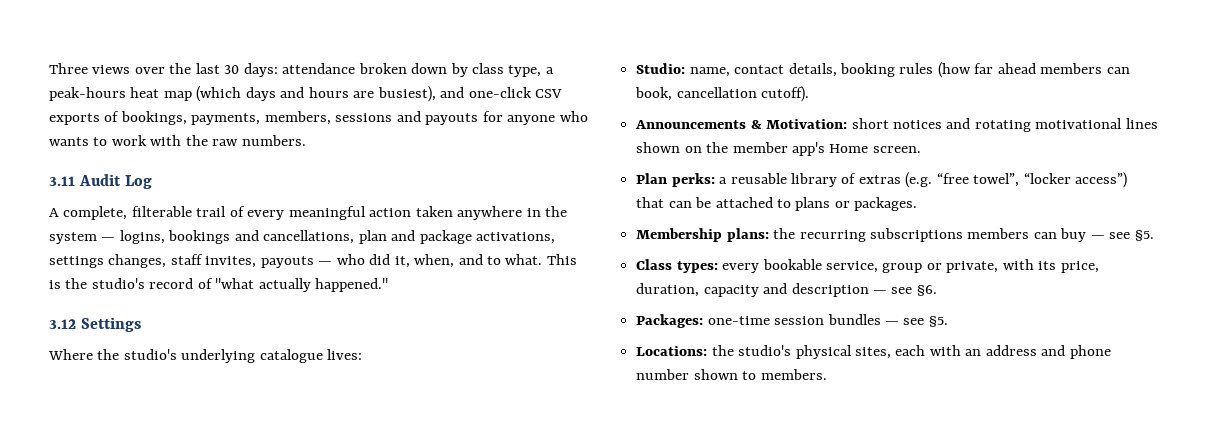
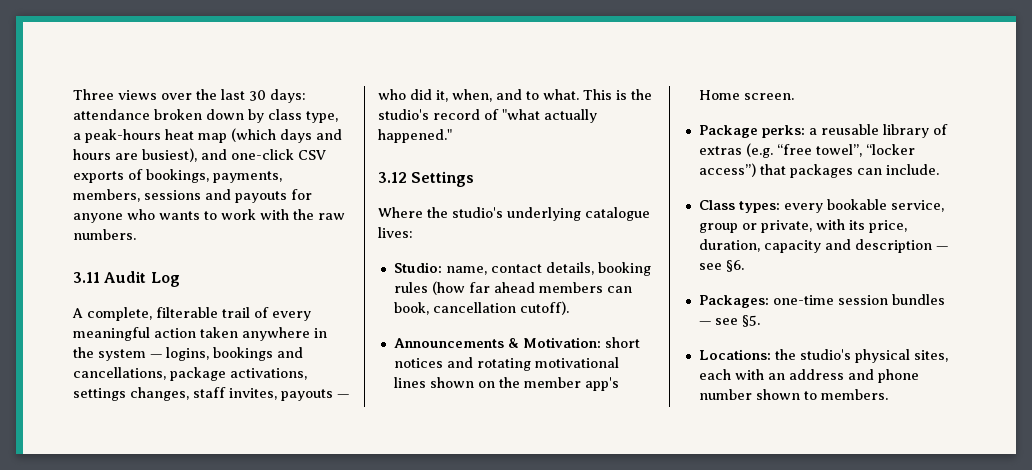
[358,230,416,244] plan and -> (166, 373) none
[636,173,668,184] Plan -> [698,125,758,138] Package
[668,197,918,211] [636,228,1154,242] can be attached to plans or packages. // Membership plans: the recurring subscriptions members can buy — see §5. -> [789,164,939,178] packages can include.

